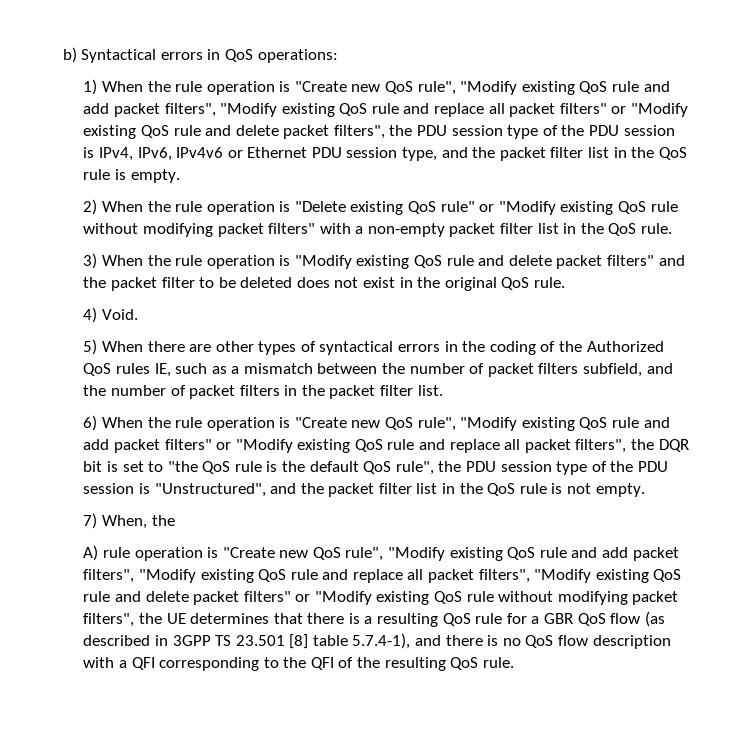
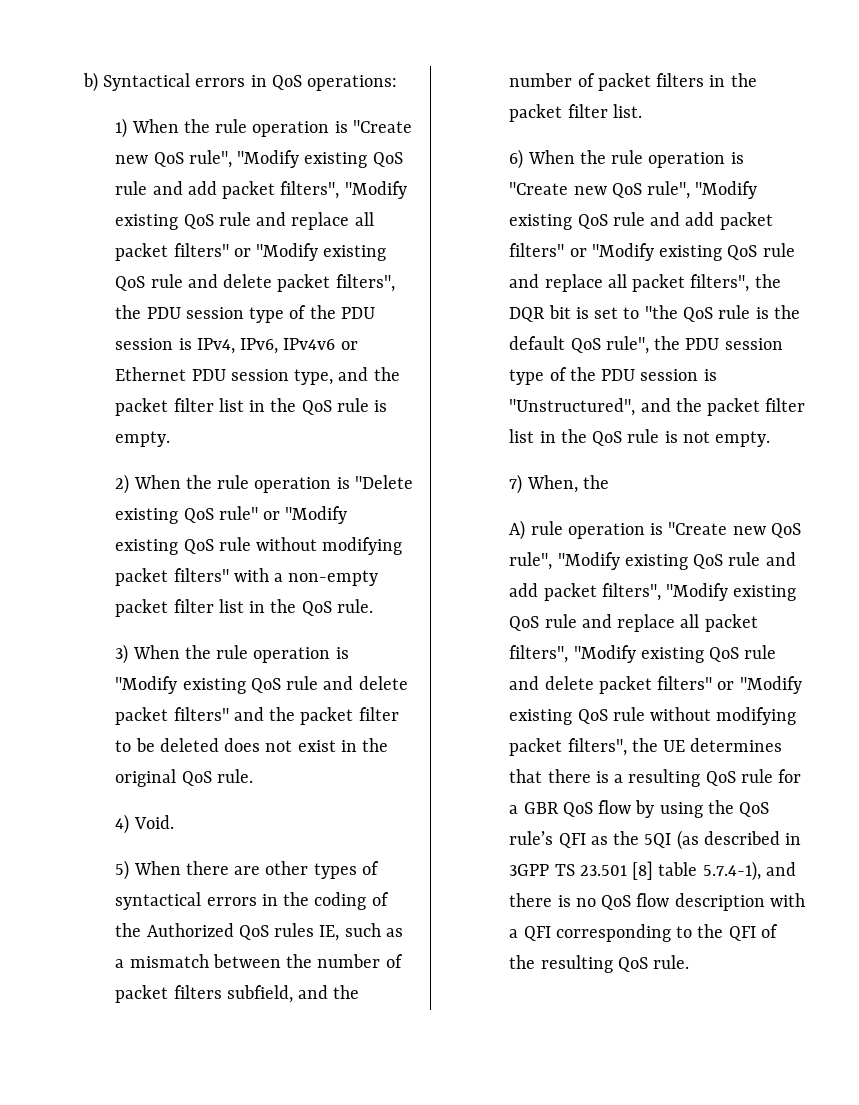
(641, 618) none -> [635,800,770,818] [509,831,672,848] by using the QoS rule’s QFI as the 5QI

